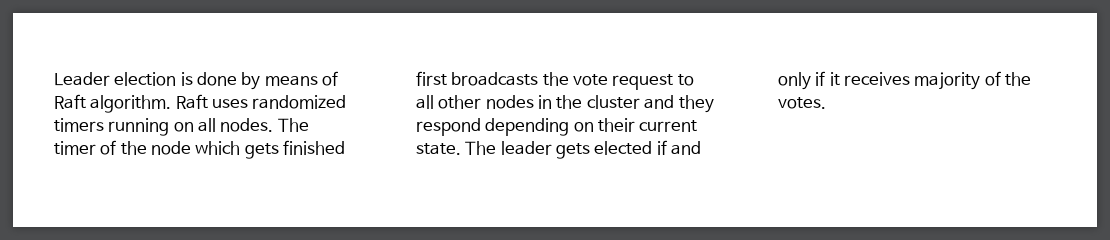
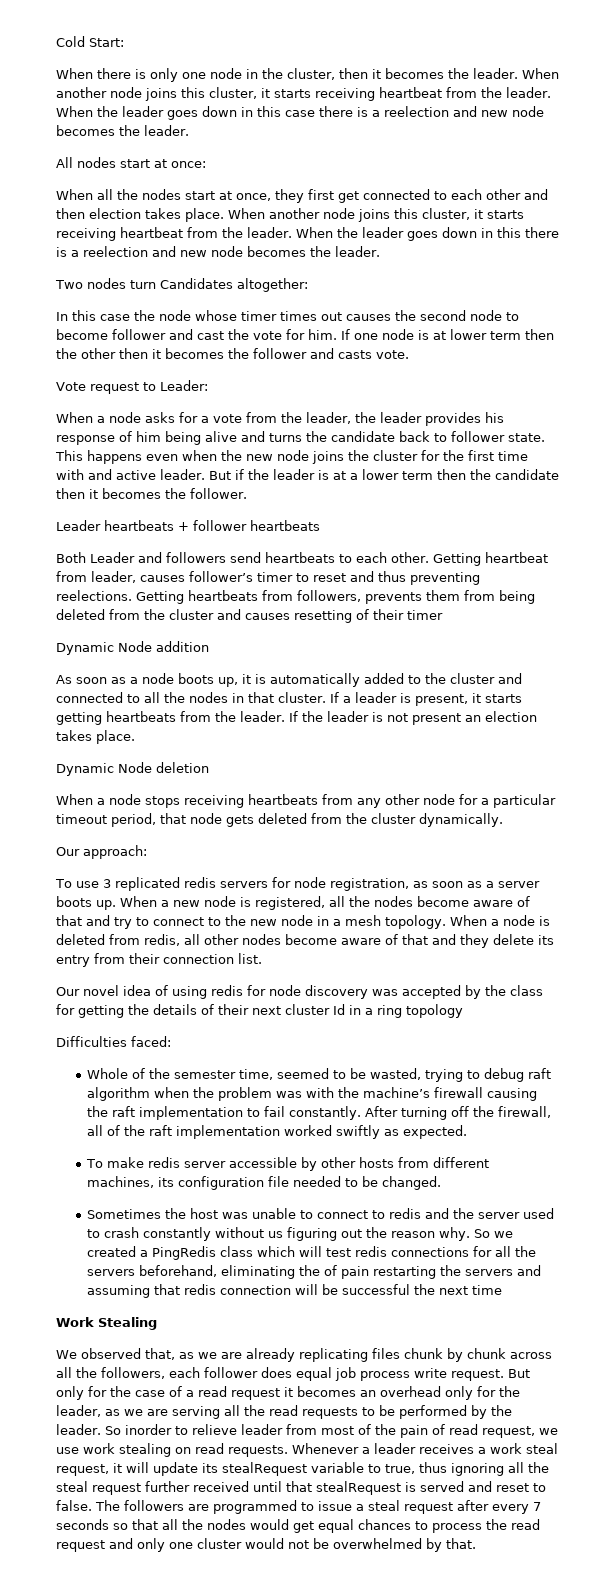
[53,71,339,90] [53,94,347,113] [53,118,309,136] [53,140,346,159] [415,71,694,90] [415,95,714,113] [415,118,698,136] [415,140,702,159] [777,71,1032,90] [777,97,826,109] Leader election is done by means of Raft algorithm. Raft uses randomized timers running on all nodes. The timer of the node which gets finished first broadcasts the vote request to all other nodes in the cluster and they respond depending on their current state. The leader gets elected if and only if it receives majority of the votes. -> [55,36,124,47] [55,68,559,82] [55,87,551,101] [55,106,544,120] [55,125,189,136] [55,157,206,168] [55,189,548,203] [55,208,524,222] [55,227,559,241] [55,246,380,257] [54,278,308,292] [55,310,519,321] [55,329,554,340] [55,348,409,359] [55,380,208,394] [55,412,504,426] [55,431,545,445] [54,450,528,464] [55,469,559,480] [55,488,247,499] [55,520,320,531] [55,552,548,566] [55,571,480,585] [55,590,535,604] [55,609,443,623] [55,641,209,655] [55,673,522,687] [55,692,522,706] [55,711,537,725] [55,730,135,744] [55,762,209,776] [55,794,556,808] [55,813,503,827] [55,845,147,859] [54,877,540,891] [55,896,530,910] [55,915,550,929] [55,934,554,948] [55,953,262,967] [55,985,543,999] [55,1004,463,1018] [55,1036,171,1047] [86,1068,551,1082] [86,1087,537,1101] [86,1106,551,1120] [86,1125,467,1139] [85,1157,489,1171] [86,1176,441,1190] [86,1208,554,1219] [86,1227,513,1241] [86,1246,536,1260] [86,1265,541,1279] [86,1284,502,1298] [55,1317,157,1330] [55,1348,552,1362] [55,1367,530,1381] [55,1386,520,1400] [55,1405,512,1419] [55,1424,558,1438] [55,1443,558,1457] [55,1462,549,1476] [55,1481,546,1495] [55,1500,541,1514] [55,1519,540,1533] [55,1538,476,1552] Cold Start: // When there is only one node in the cluster, then it becomes the leader. When another node joins this cluster, it starts receiving heartbeat from the leader. When the leader goes down in this case there is a reelection and new node becomes the leader. // All nodes start at once: // When all the nodes start at once, they first get connected to each other and then election takes place. When another node joins this cluster, it starts receiving heartbeat from the leader. When the leader goes down in this there is a reelection and new node becomes the leader. // Two nodes turn Candidates altogether: // In this case the node whose timer times out causes the second node to become follower and cast the vote for him. If one node is at lower term then the other then it becomes the follower and casts vote. // Vote request to Leader: // When a node asks for a vote from the leader, the leader provides his response of him being alive and turns the candidate back to follower state. This happens even when the new node joins the cluster for the first time with and active leader. But if the leader is at a lower term then the candidate then it becomes the follower. // Leader heartbeats + follower heartbeats // Both Leader and followers send heartbeats to each other. Getting heartbeat from leader, causes follower’s timer to reset and thus preventing reelections. Getting heartbeats from followers, prevents them from being deleted from the cluster and causes resetting of their timer // Dynamic Node addition // As soon as a node boots up, it is automatically added to the cluster and connected to all the nodes in that cluster. If a leader is present, it starts getting heartbeats from the leader. If the leader is not present an election takes place. // Dynamic Node deletion // When a node stops receiving heartbeats from any other node for a particular timeout period, that node gets deleted from the cluster dynamically. // Our approach: // To use 3 replicated redis servers for node registration, as soon as a server boots up. When a new node is registered, all the nodes become aware of that and try to connect to the new node in a mesh topology. When a node is deleted from redis, all other nodes become aware of that and they delete its entry from their connection list. // Our novel idea of using redis for node discovery was accepted by the class for getting the details of their next cluster Id in a ring topology // Difficulties faced: // Whole of the semester time, seemed to be wasted, trying to debug raft algorithm when the problem was with the machine’s firewall causing the raft implementation to fail constantly. After turning off the firewall, all of the raft implementation worked swiftly as expected. // To make redis server accessible by other hosts from different machines, its configuration file needed to be changed. // Sometimes the host was unable to connect to redis and the server used to crash constantly without us figuring out the reason why. So we created a PingRedis class which will test redis connections for all the servers beforehand, eliminating the of pain restarting the servers and assuming that redis connection will be successful the next time // Work Stealing // We observed that, as we are already replicating files chunk by chunk across all the followers, each follower does equal job process write request. But only for the case of a read request it becomes an overhead only for the leader, as we are serving all the read requests to be performed by the leader. So inorder to relieve leader from most of the pain of read request, we use work stealing on read requests. Whenever a leader receives a work steal request, it will update its stealRequest variable to true, thus ignoring all the steal request further received until that stealRequest is served and reset to false. The followers are programmed to issue a steal request after every 7 seconds so that all the nodes would get equal chances to process the read request and only one cluster would not be overwhelmed by that.

